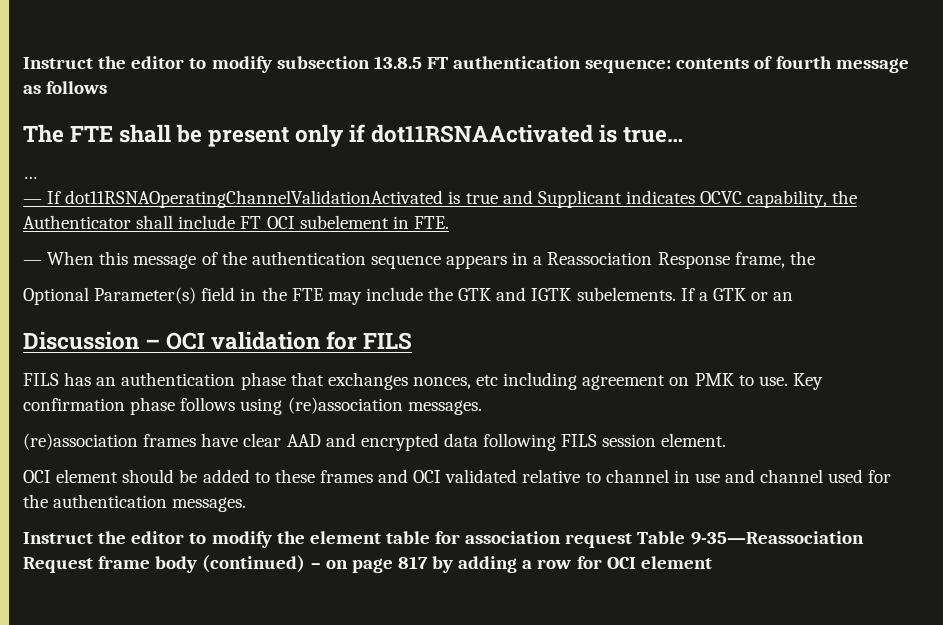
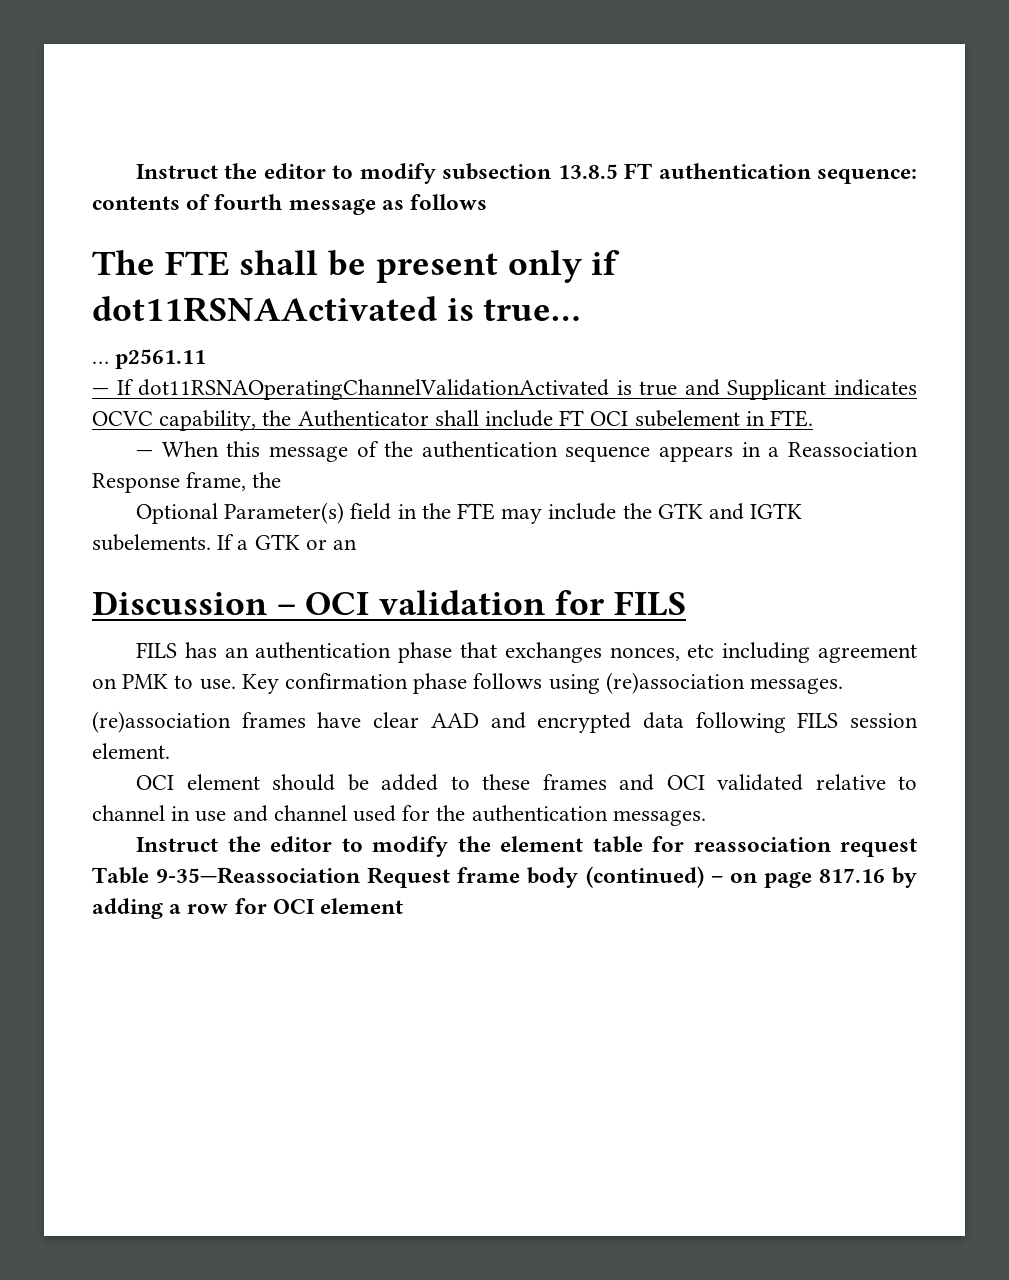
(37, 177) none -> [115,349,207,369] p2561.11
[465,531,562,544] association -> [693,837,831,852] reassociation
[397,556,428,569] 817 -> [818,868,885,883] 817.16

